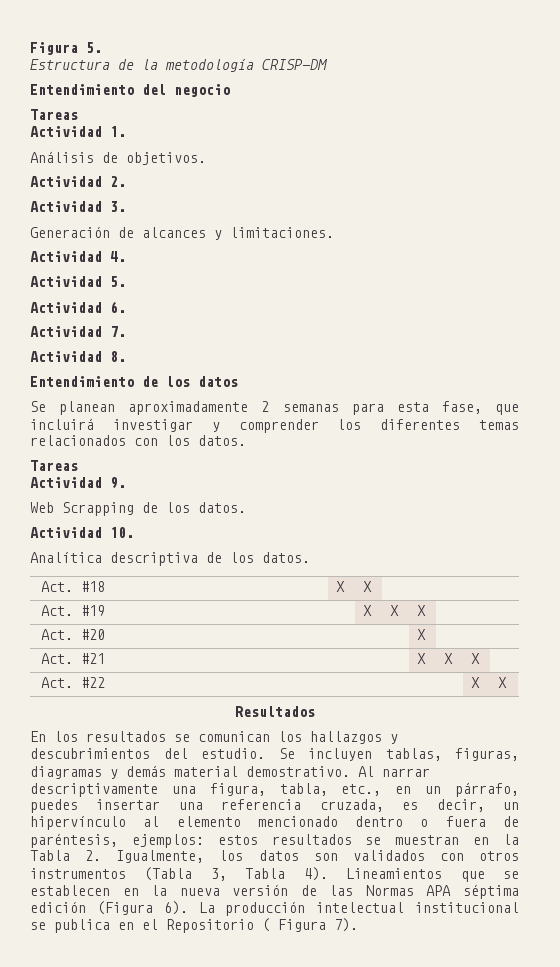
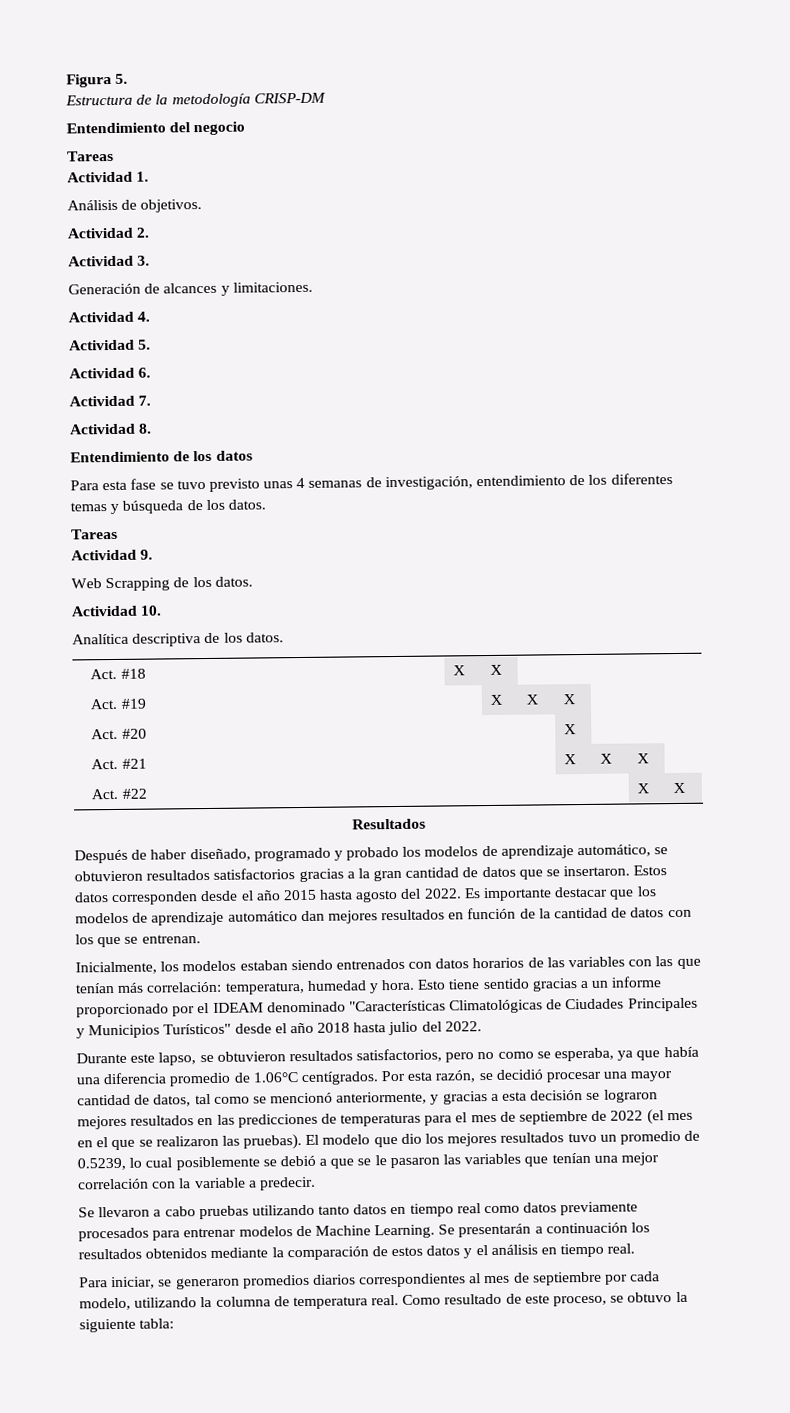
[30,401,519,415] [30,418,519,433] [30,435,158,446] Se planean aproximadamente 2 semanas para esta fase, que incluirá investigar y comprender los diferentes temas relacionados con -> [70,473,673,492] [70,500,203,515] Para esta fase se tuvo previsto unas 4 semanas de investigación, entendimiento de los diferentes temas y búsqueda de
[30,731,398,744] [30,748,519,761] [30,765,430,779] [30,782,519,797] [30,799,520,813] [30,816,519,830] [30,833,519,848] [30,850,519,863] [30,867,520,882] [30,884,519,899] [30,901,519,916] [30,918,358,933] En los resultados se comunican los hallazgos y descubrimientos del estudio. Se incluyen tablas, figuras, diagramas y demás material demostrativo. Al narrar descriptivamente una figura, tabla, etc., en un párrafo, puedes insertar una referencia cruzada, es decir, un hipervínculo al elemento mencionado dentro o fuera de paréntesis, ejemplos: estos resultados se muestran en la Tabla 2. Igualmente, los datos son validados con otros instrumentos (Tabla 3, Tabla 4). Lineamientos que se establecen en la nueva versión de las Normas APA séptima edición (Figura 6). La producción intelectual institucional se publica en el Repositorio ( Figura 7). -> [74,844,669,864] [74,865,668,883] [74,886,657,906] [75,907,692,926] [75,934,201,948] [75,956,701,975] [75,976,663,995] [76,997,698,1018] [76,1021,482,1039] [76,1046,699,1066] [76,1069,674,1087] [77,1089,658,1107] [77,1109,693,1130] [77,1130,701,1151] [77,1152,659,1171] [78,1176,316,1191] [78,1201,639,1220] [78,1222,651,1242] [78,1243,636,1261] [79,1271,661,1290] [79,1291,688,1311] [79,1318,175,1333] Después de haber diseñado, programado y probado los modelos de aprendizaje automático, se obtuvieron resultados satisfactorios gracias a la gran cantidad de datos que se insertaron. Estos datos corresponden desde el año 2015 hasta agosto del 2022. Es importante destacar que los modelos de aprendizaje automático dan mejores resultados en función de la cantidad de datos con los que se entrenan. // Inicialmente, los modelos estaban siendo entrenados con datos horarios de las variables con las que tenían más correlación: temperatura, humedad y hora. Esto tiene sentido gracias a un informe proporcionado por el IDEAM denominado "Características Climatológicas de Ciudades Principales y Municipios Turísticos" desde el año 2018 hasta julio del 2022. // Durante este lapso, se obtuvieron resultados satisfactorios, pero no como se esperaba, ya que había una diferencia promedio de 1.06°C centígrados. Por esta razón, se decidió procesar una mayor cantidad de datos, tal como se mencionó anteriormente, y gracias a esta decisión se lograron mejores resultados en las predicciones de temperaturas para el mes de septiembre de 2022 (el mes en el que se realizaron las pruebas). El modelo que dio los mejores resultados tuvo un promedio de 0.5239, lo cual posiblemente se debió a que se le pasaron las variables que tenían una mejor correlación con la variable a predecir. // Se llevaron a cabo pruebas utilizando tanto datos en tiempo real como datos previamente procesados para entrenar modelos de Machine Learning. Se presentarán a continuación los resultados obtenidos mediante la comparación de estos datos y el análisis en tiempo real. // Para iniciar, se generaron promedios diarios correspondientes al mes de septiembre por cada modelo, utilizando la columna de temperatura real. Como resultado de este proceso, se obtuvo la siguiente tabla:

